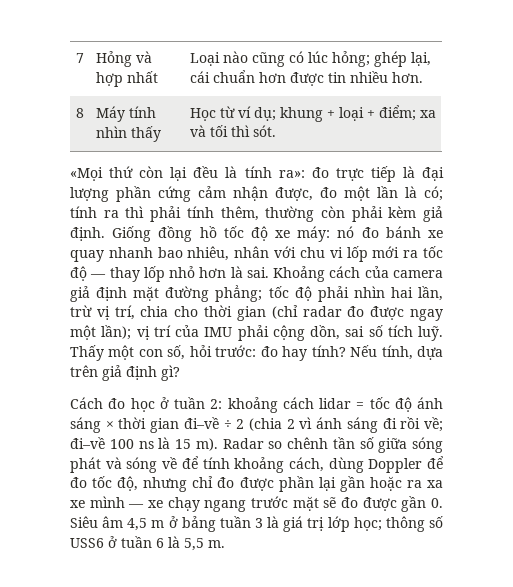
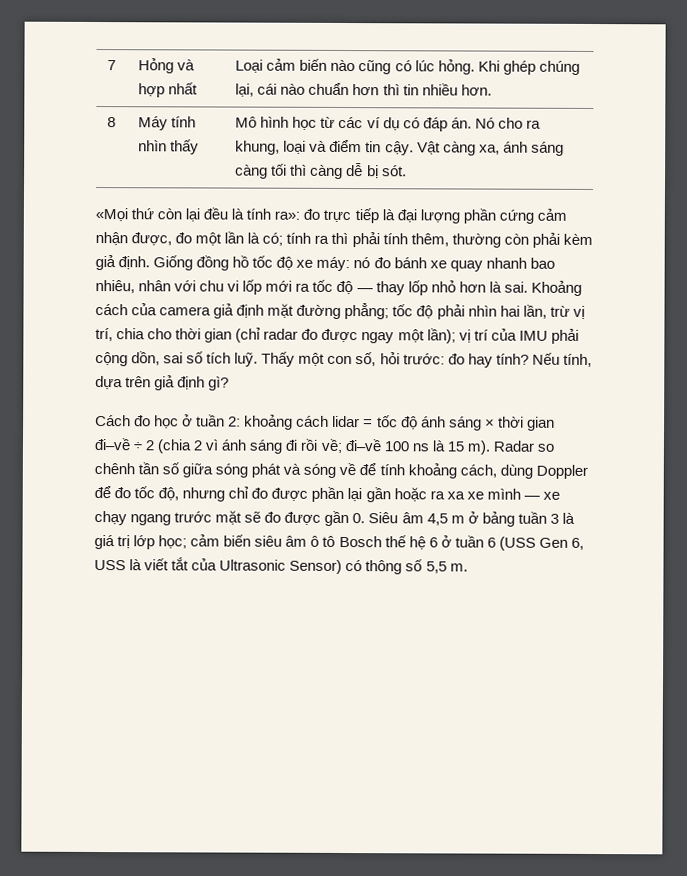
(220, 59) none -> [266,58,328,71] cảm biến
[331,51,407,67] hỏng; ghép -> [437,59,580,75] hỏng. Khi ghép chúng
(210, 77) none -> [280,83,306,95] nào
[289,72,324,86] được -> [382,84,400,96] thì
[189,105,436,122] [189,125,250,137] Học từ ví dụ; khung + loại + điểm; xa và tối thì -> [235,116,541,132] [235,139,564,156] [235,163,379,179] Mô hình học từ các ví dụ có đáp án. Nó cho ra khung, loại và điểm tin cậy. Vật càng xa, ánh sáng càng tối thì càng dễ bị
[385,516,444,532] [70,536,180,548] thông số USS6 ở tuần 6 là -> [190,534,584,551] [94,557,424,575] cảm biến siêu âm ô tô Bosch thế hệ 6 ở tuần 6 (USS Gen 6, USS là viết tắt của Ultrasonic Sensor) có thông số

